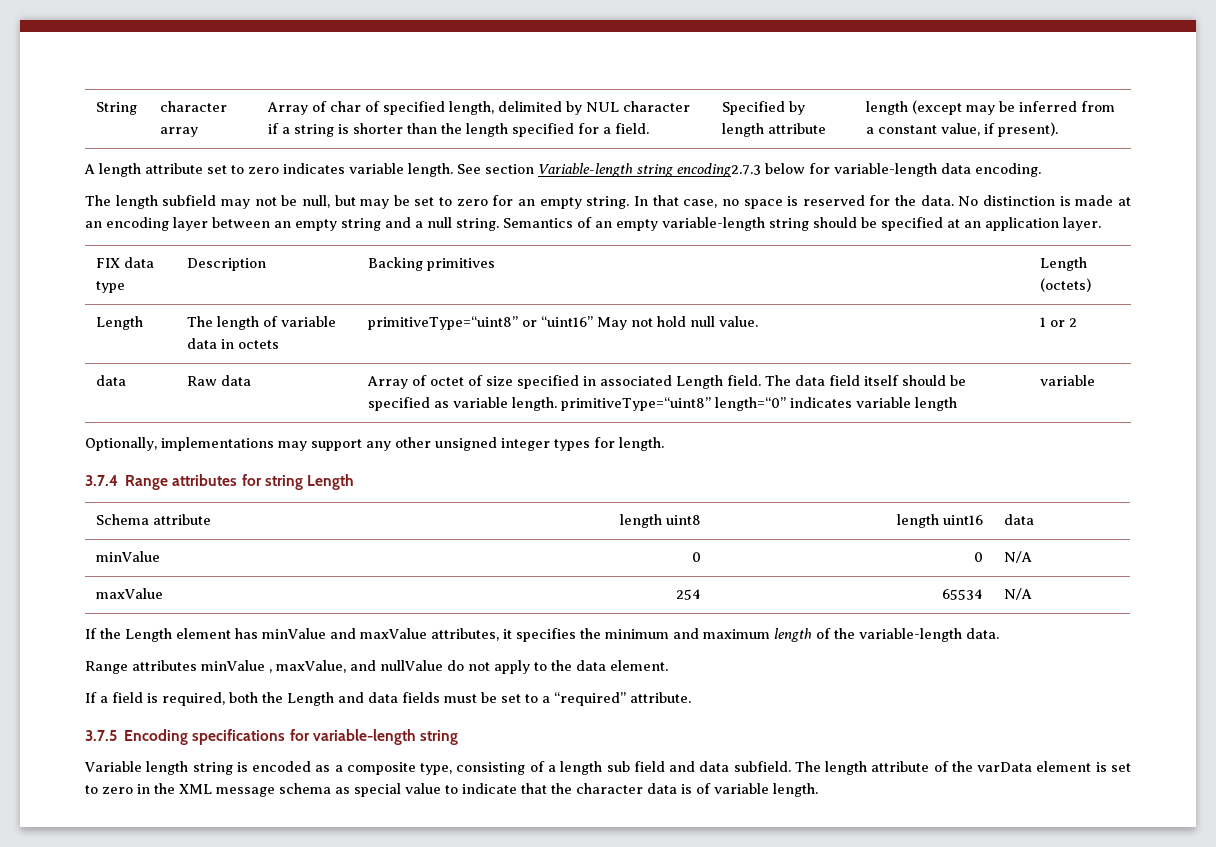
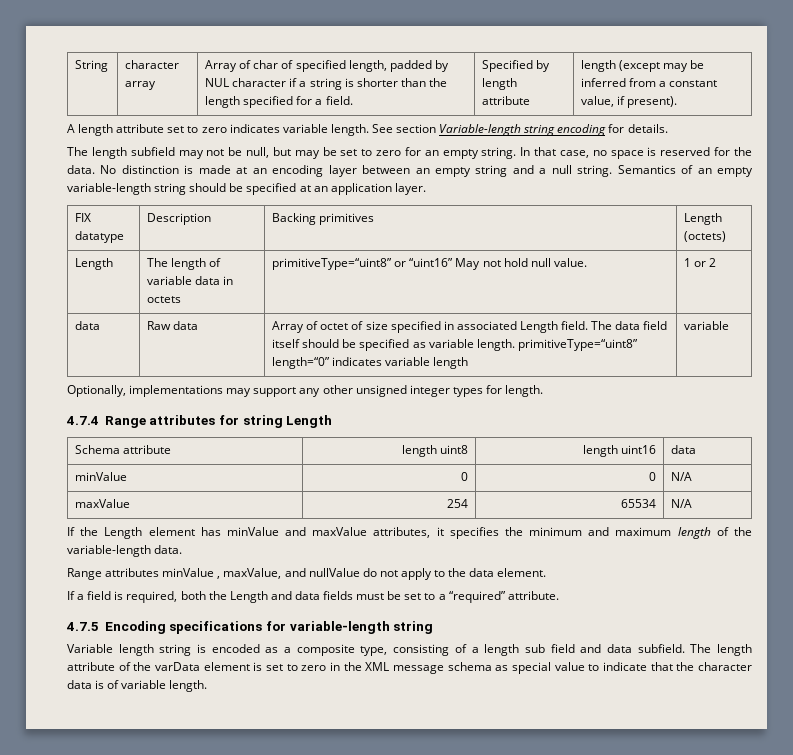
[498,101,563,112] delimited -> [389,60,432,72] padded
[676,163,1041,177] encoding2.7.3 below for variable-length data encoding. -> [557,124,668,136] encoding for details.
[124,257,155,268] [96,281,126,293] data type -> [75,231,125,243] datatype
[85,475,118,486] 3.7.4 -> [66,416,99,425] 4.7.4
[85,730,117,741] 3.7.5 -> [66,622,99,631] 4.7.5

